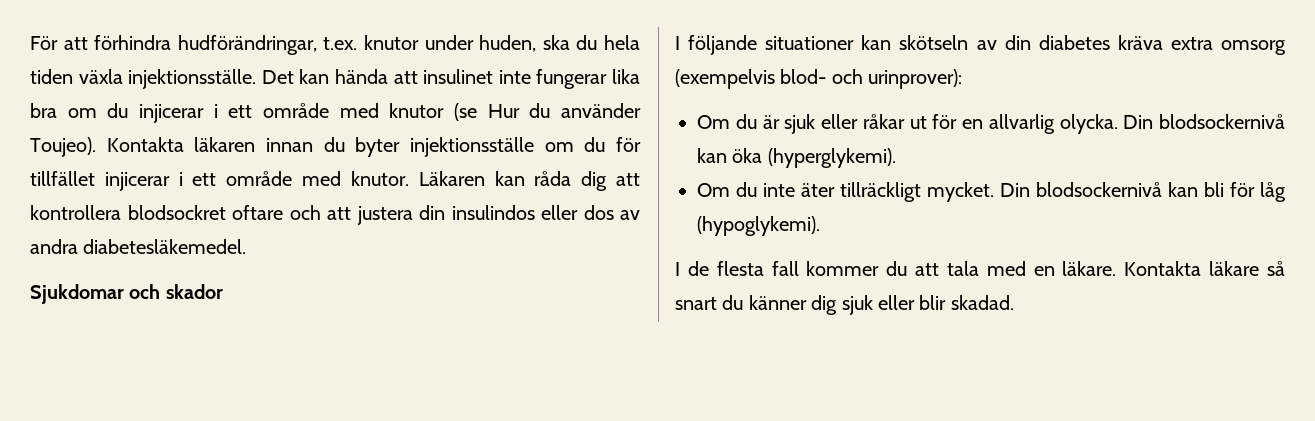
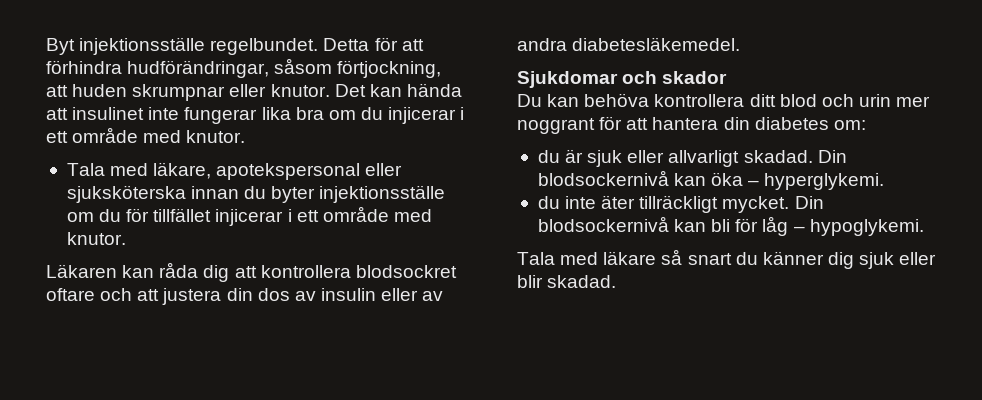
[30,35,641,55] [30,69,257,89] För att förhindra hudförändringar, t.ex. knutor under huden, ska du hela tiden växla injektionsställe. -> [46,37,424,55] [46,58,442,78] [46,84,330,101] Byt injektionsställe regelbundet. Detta för att förhindra hudförändringar, såsom förtjockning, att huden skrumpnar eller knutor.
[389,103,642,121] [30,137,256,157] knutor (se Hur du använder Toujeo). Kontakta läkaren -> [186,130,246,143] [66,162,403,180] [66,185,186,203] knutor. // Tala med läkare, apotekspersonal eller sjuksköterska
(409, 178) none -> (126, 238) //
[451,205,614,220] insulindos eller dos -> [257,288,419,301] dos av insulin eller
[675,35,1286,55] [675,69,963,89] [697,114,1118,134] I följande situationer kan skötseln av din diabetes kräva extra omsorg (exempelvis blod- och urinprover): // Om du är sjuk eller råkar ut för en allvarlig olycka. -> [517,93,931,107] [517,116,866,134] [537,149,813,167] Du kan behöva kontrollera ditt blod och urin mer noggrant för att hantera din diabetes om: // du är sjuk eller allvarligt skadad.
[767,148,896,168] [697,183,730,197] (hyperglykemi). // Om -> [748,173,885,190] – hyperglykemi. //
[697,216,820,236] [675,261,1202,276] (hypoglykemi). // I de flesta fall kommer du att tala med en läkare. Kontakta -> [793,219,924,236] [517,252,599,265] – hypoglykemi. // Tala med

